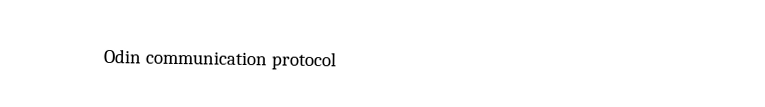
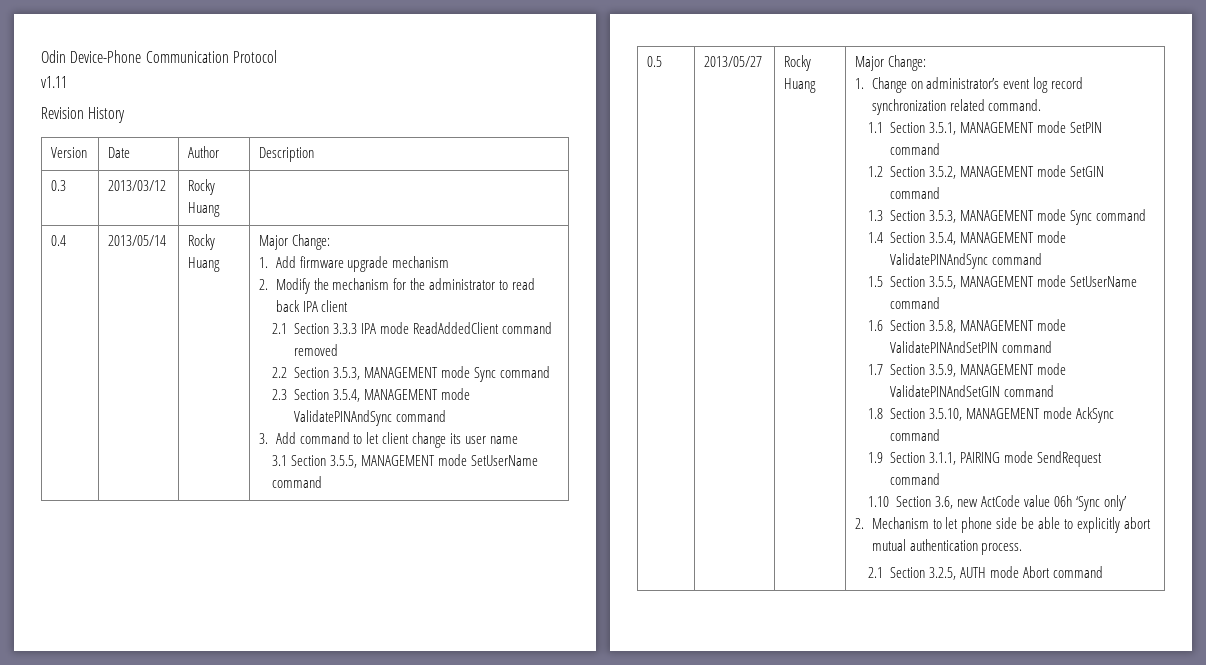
[145,50,338,71] communication protocol -> [70,50,277,63] [41,76,67,88] [41,107,126,123] [51,147,88,158] [108,147,131,158] [188,146,220,158] [259,147,315,162] [51,180,67,191] [108,180,167,191] [188,179,216,195] [188,202,221,217] [51,235,67,246] [108,235,167,246] [188,234,216,250] [188,257,221,272] [259,234,331,250] [259,256,450,272] [259,278,536,294] [275,300,349,312] [272,322,552,334] [294,344,339,356] [272,366,550,382] [272,388,471,402] [294,410,447,426] [259,432,518,448] [272,454,538,468] [272,476,323,488] [647,56,663,67] [704,56,763,67] [784,55,812,71] [784,78,817,93] [855,55,927,71] [855,77,1084,93] [871,99,1042,115] [868,121,1102,135] [890,143,941,155] [868,165,1104,179] [890,187,941,199] [868,209,1146,225] [868,231,1067,245] [890,253,1043,269] [868,275,1137,289] [890,297,941,309] [868,319,1067,333] [890,341,1053,353] [868,363,1067,377] [890,385,1055,397] [868,407,1114,423] [890,429,941,441] [868,451,1102,467] [890,473,941,485] [868,495,1126,511] [855,517,1151,533] [871,539,1023,555] [868,566,1103,580] Device-Phone Communication Protocol // v1.11 // Revision History // Version | Date | Author | Description // 0.3 | 2013/03/12 | Rocky Huang | // 0.4 | 2013/05/14 | Rocky Huang | Major Change: // 1. Add firmware upgrade mechanism // 2. Modify the mechanism for the administrator to read back IPA client // 2.1 Section 3.3.3 IPA mode ReadAddedClient command removed // 2.2 Section 3.5.3, MANAGEMENT mode Sync command // 2.3 Section 3.5.4, MANAGEMENT mode ValidatePINAndSync command // 3. Add command to let client change its user name // 3.1 Section 3.5.5, MANAGEMENT mode SetUserName command // 0.5 | 2013/05/27 | Rocky Huang | Major Change: // 1. Change on administrator’s event log record synchronization related command. // 1.1 Section 3.5.1, MANAGEMENT mode SetPIN command // 1.2 Section 3.5.2, MANAGEMENT mode SetGIN command // 1.3 Section 3.5.3, MANAGEMENT mode Sync command // 1.4 Section 3.5.4, MANAGEMENT mode ValidatePINAndSync command // 1.5 Section 3.5.5, MANAGEMENT mode SetUserName command // 1.6 Section 3.5.8, MANAGEMENT mode ValidatePINAndSetPIN command // 1.7 Section 3.5.9, MANAGEMENT mode ValidatePINAndSetGIN command // 1.8 Section 3.5.10, MANAGEMENT mode AckSync command // 1.9 Section 3.1.1, PAIRING mode SendRequest command // 1.10 Section 3.6, new ActCode value 06h ‘Sync only’ // 2. Mechanism to let phone side be able to explicitly abort mutual authentication process. // 2.1 Section 3.2.5, AUTH mode Abort command

